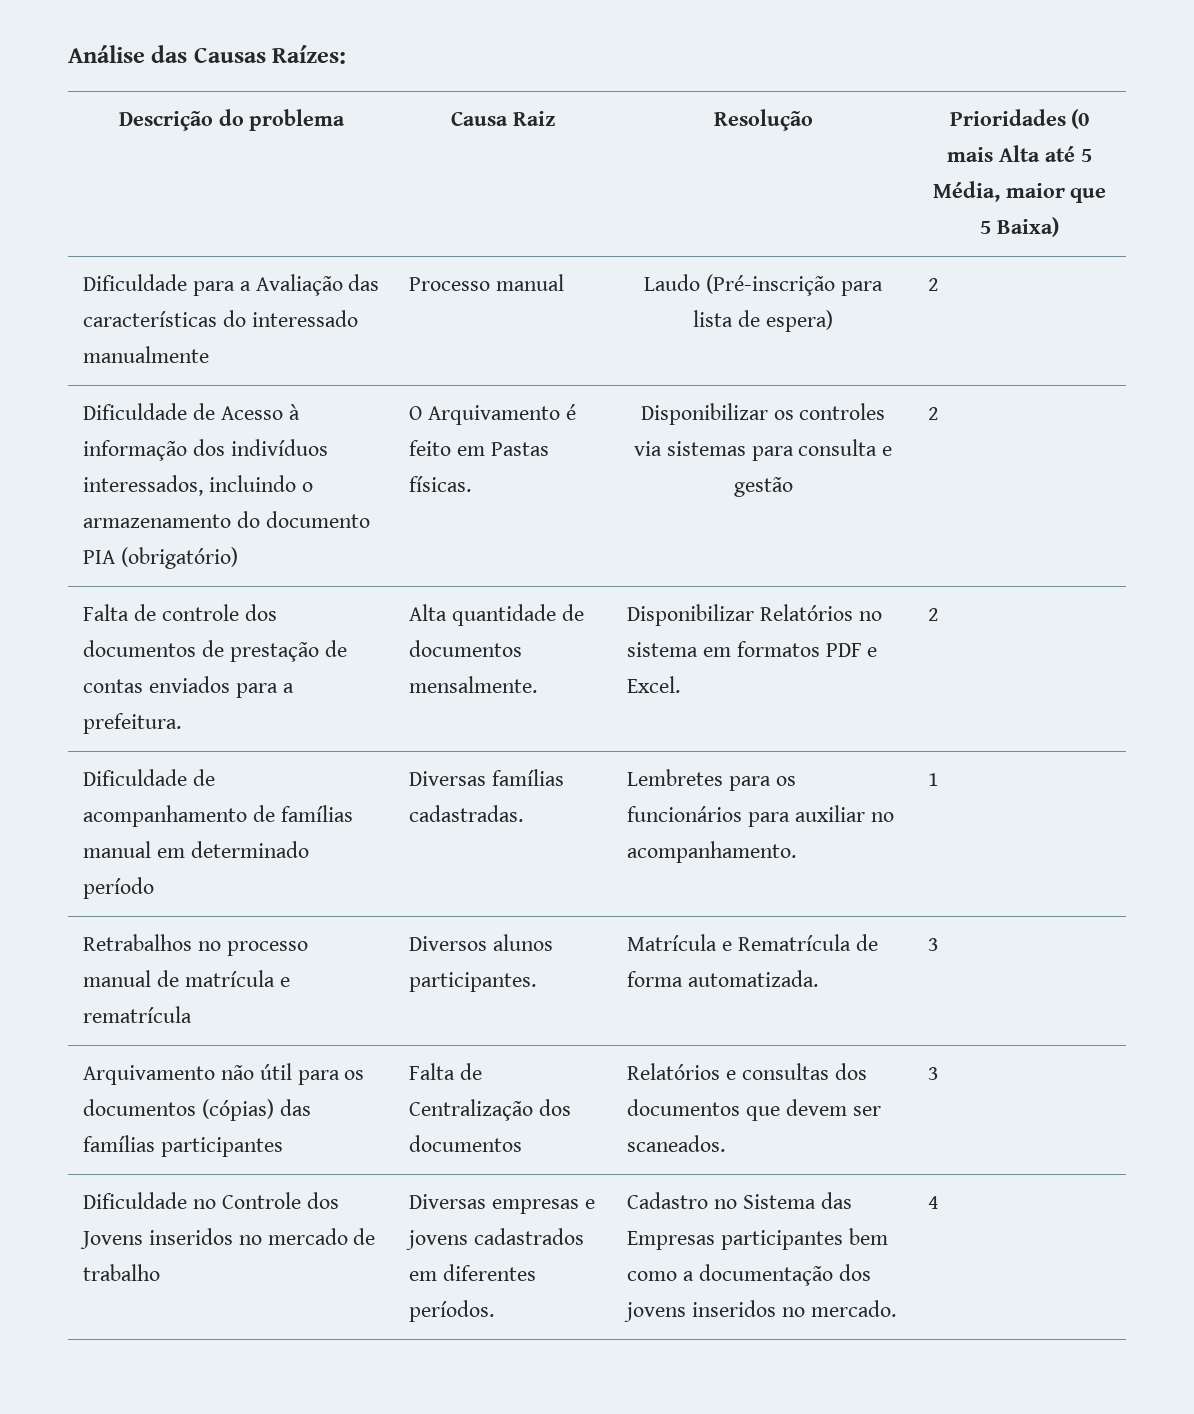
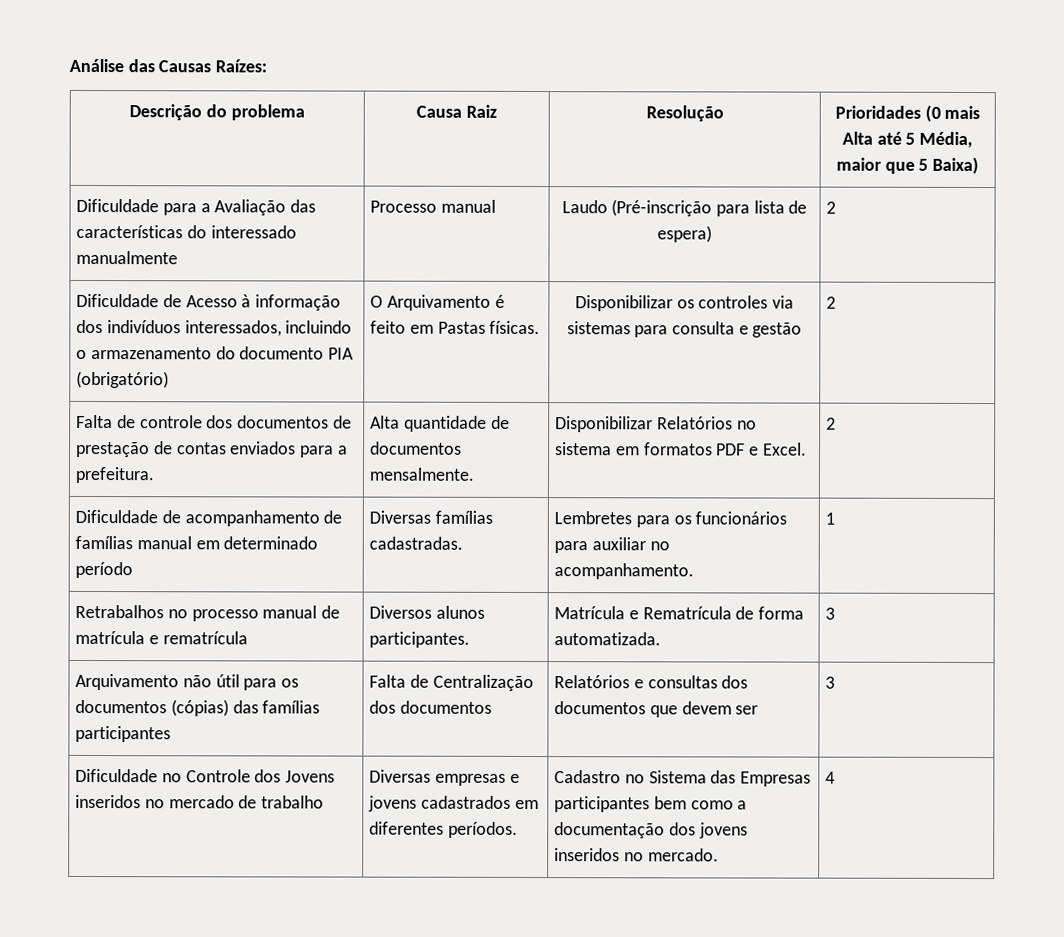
[627,1135,726,1152] scaneados. -> (759, 710) none

